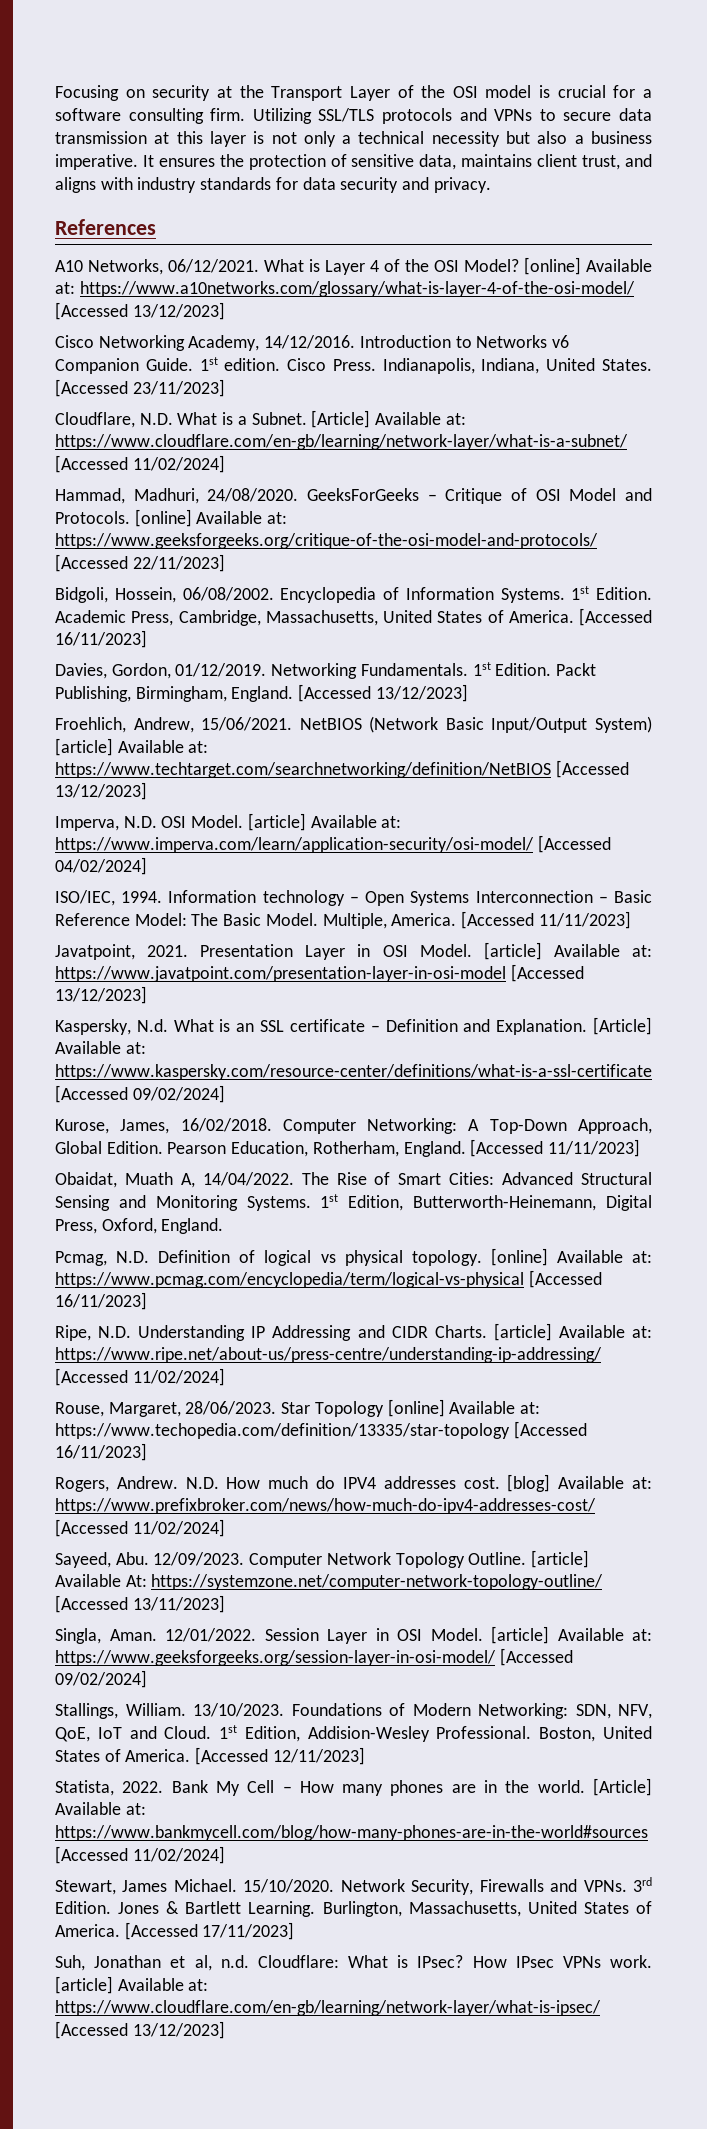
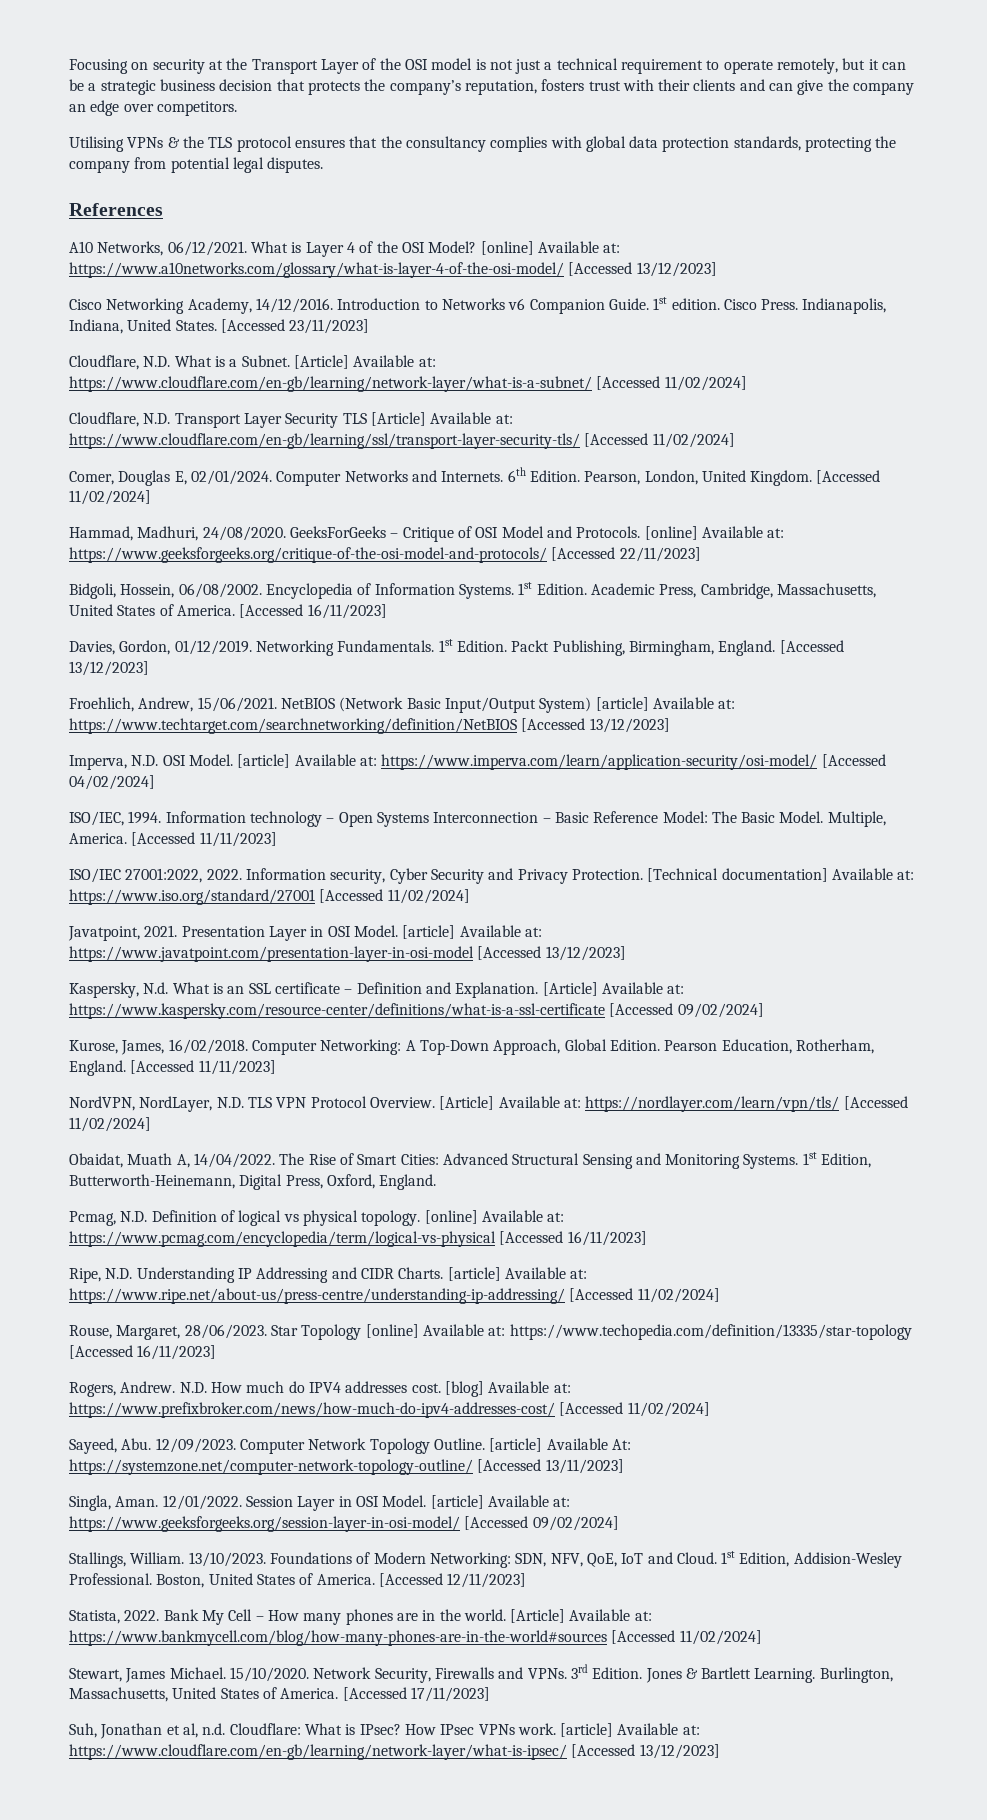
[557,85,652,98] [55,108,653,124] [55,131,652,147] [55,154,652,170] [55,177,491,193] crucial for a software consulting firm. Utilizing SSL/TLS protocols and VPNs to secure data transmission at this layer is not only a technical necessity but also a business imperative. It ensures the protection of sensitive data, maintains client trust, and aligns with industry standards for data security and privacy. -> [489,58,907,74] [69,79,915,95] [69,100,237,116] [69,136,897,152] [69,157,324,173] not just a technical requirement to operate remotely, but it can be a strategic business decision that protects the company’s reputation, fosters trust with their clients and can give the company an edge over competitors. // Utilising VPNs & the TLS protocol ensures that the consultancy complies with global data protection standards, protecting the company from potential legal disputes.
(225, 464) none -> [69,412,513,428] [69,433,735,449] [69,467,881,486] [69,490,151,505] // Cloudflare, N.D. Transport Layer Security TLS [Article] Available at: https://www.cloudflare.com/en-gb/learning/ssl/transport-layer-security-tls/ [Accessed 11/02/2024] // Comer, Douglas E, 02/01/2024. Computer Networks and Internets. 6th Edition. Pearson, London, United Kingdom. [Accessed 11/02/2024]
(631, 920) none -> [69,868,915,884] [69,889,470,905] // ISO/IEC 27001:2022, 2022. Information security, Cyber Security and Privacy Protection. [Technical documentation] Available at: https://www.iso.org/standard/27001 [Accessed 11/02/2024]
(641, 1148) none -> [69,1096,908,1112] [69,1117,151,1132] // NordVPN, NordLayer, N.D. TLS VPN Protocol Overview. [Article] Available at: https://nordlayer.com/learn/vpn/tls/ [Accessed 11/02/2024]

